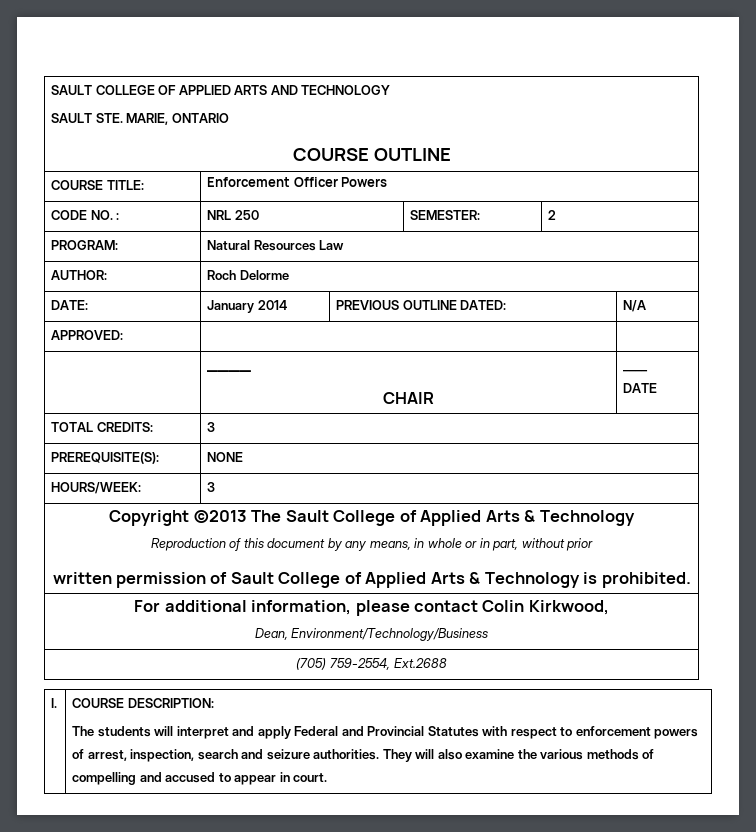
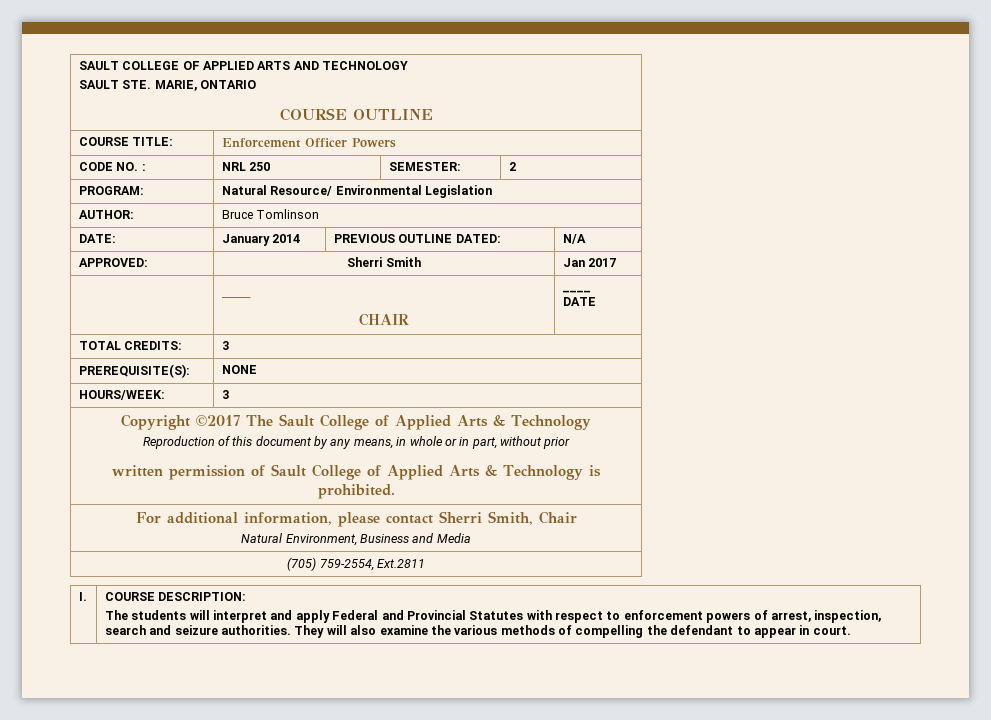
[253,240,345,251] Resources Law -> [270,185,493,198] Resource/ Environmental Legislation
[207,270,289,280] Roch Delorme -> [221,209,320,219] Bruce Tomlinson
(124, 335) | -> [347,257,421,267] [562,258,617,267] Sherri Smith | Jan 2017
[193,510,247,523] ©2013 -> [196,415,241,426] ©2017
[482,600,609,615] [254,628,489,641] Colin Kirkwood, // Dean, Environment/Technology/Business -> [438,511,577,525] [241,533,471,546] Sherri Smith, Chair // Natural Environment, Business and Media
[393,658,447,668] Ext.2688 -> [376,559,425,568] Ext.2811
[139,772,216,783] and accused -> [646,625,734,635] the defendant

